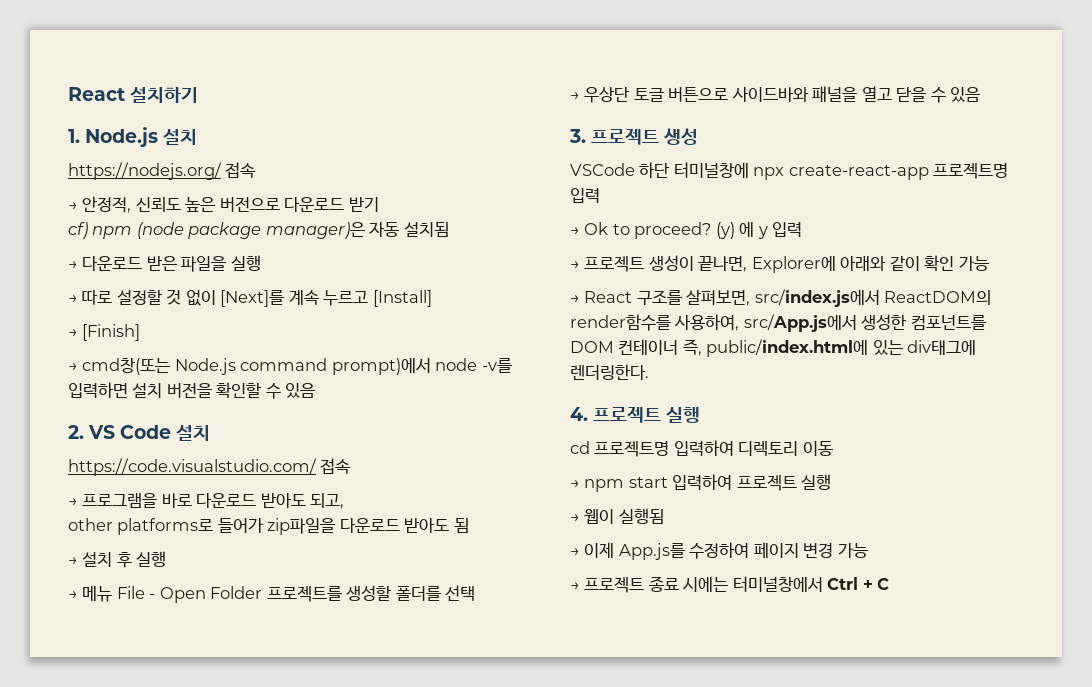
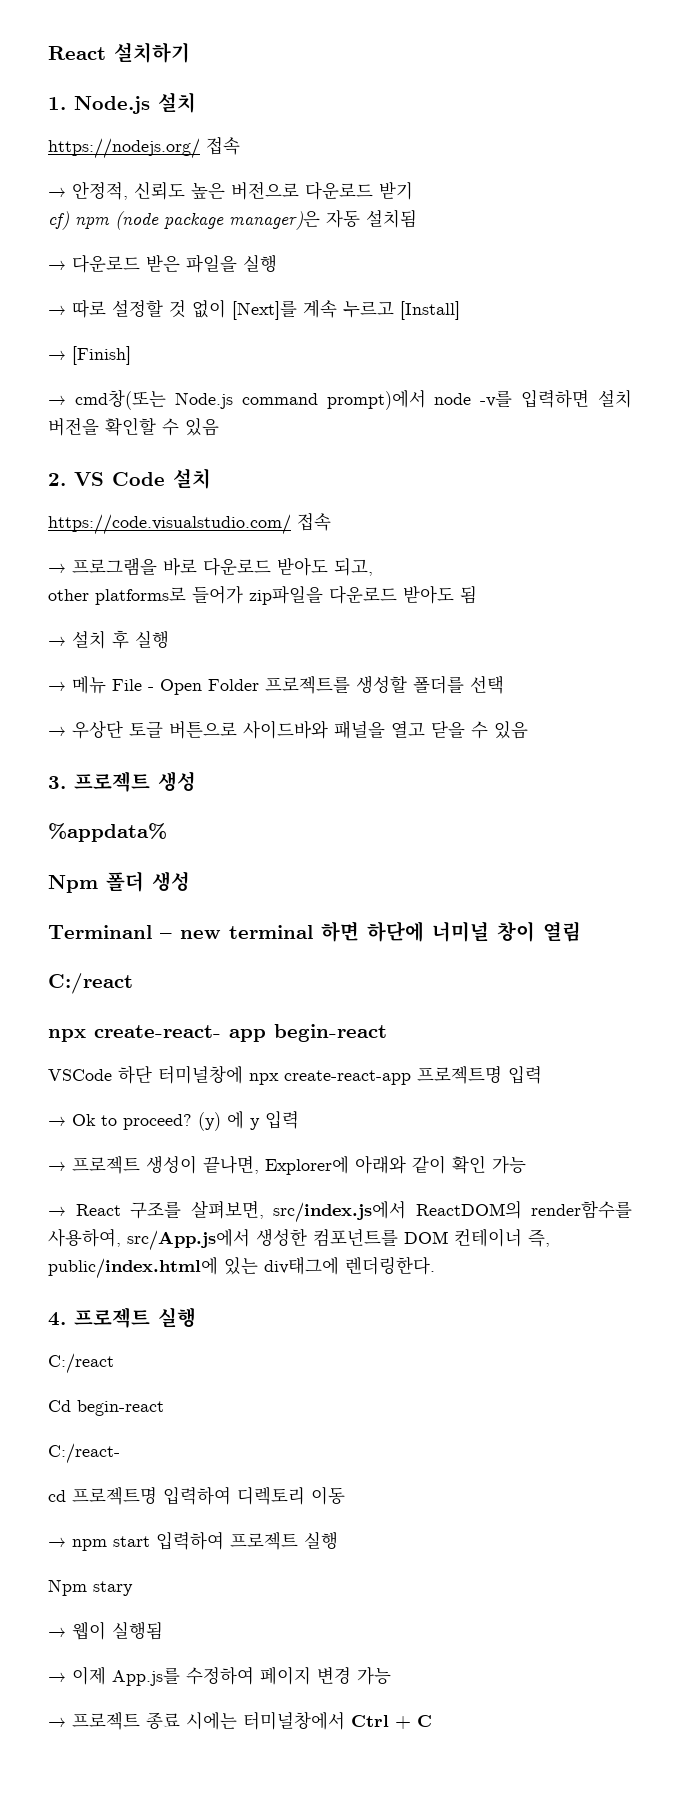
(699, 136) none -> [48,823,167,842] [48,871,190,893] [48,921,581,942] [48,973,133,994] [48,1024,387,1042] // %appdata% // Npm 폴더 생성 // Terminanl – new terminal 하면 하단에 너미널 창이 열림 // C:/react // npx create-react- app begin-react
(701, 415) none -> [48,1353,114,1374] [48,1400,164,1416] [48,1443,120,1464] // C:/react // Cd begin-react // C:/react-
(832, 482) none -> [48,1579,133,1596] // Npm stary

